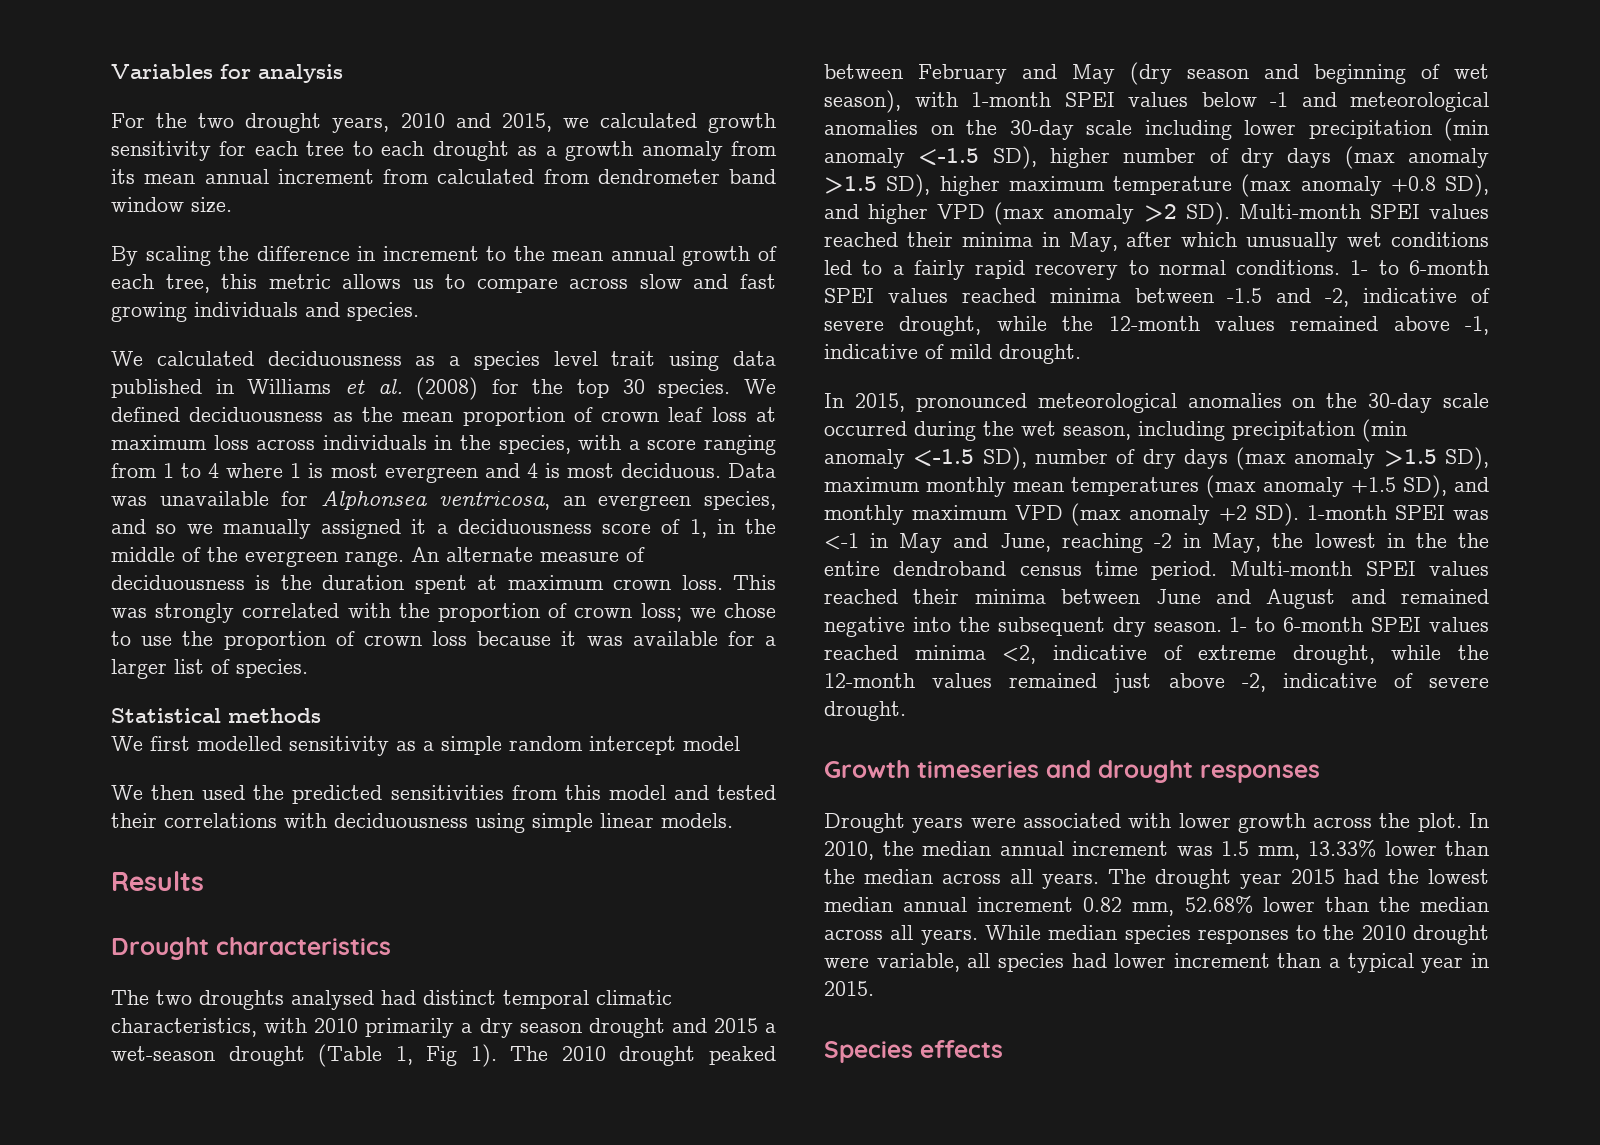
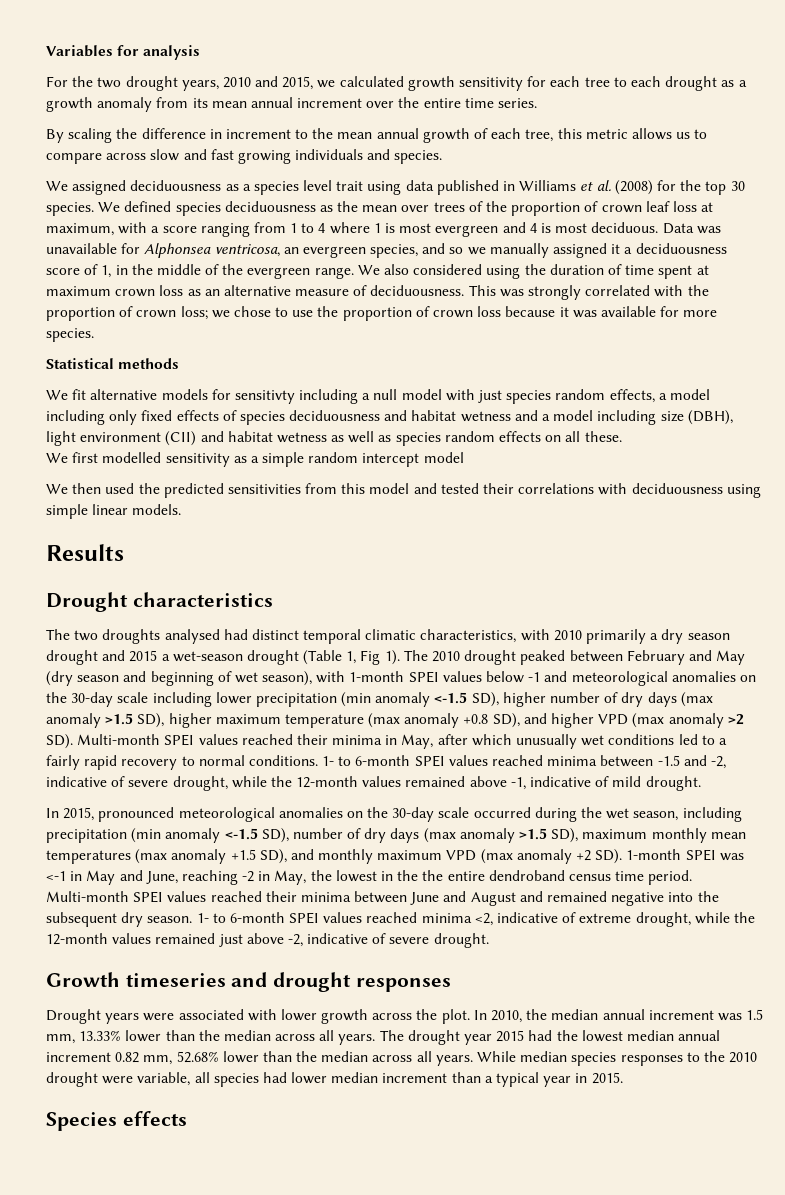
[383,169,776,184] [111,197,232,213] from calculated from dendrometer band window size. -> [366,97,538,108] over the entire time series.
[156,351,254,366] calculated -> [72,180,127,195] assigned
(180, 414) none -> [175,202,221,216] species
(454, 417) none -> [401,201,508,212] over trees of the
[111,435,571,454] maximum loss across individuals in the species, -> [46,223,114,236] maximum,
[411,547,645,562] [111,575,723,594] An alternate measure of deciduousness is the duration spent at maximum crown loss. -> [357,264,709,279] [46,285,465,297] We also considered using the duration of time spent at maximum crown loss as an alternative measure of deciduousness.
[765,636,776,646] [111,659,230,679] a larger list of -> [683,310,718,317] more
(321, 715) none -> [46,389,710,404] [46,410,733,425] [46,431,622,446] // We fit alternative models for sensitivty including a null model with just species random effects, a model including only fixed effects of species deciduousness and habitat wetness and a model including size (DBH), light environment (CII) and habitat wetness as well as species random effects on all these.
(1167, 960) none -> [331,1072,379,1083] median

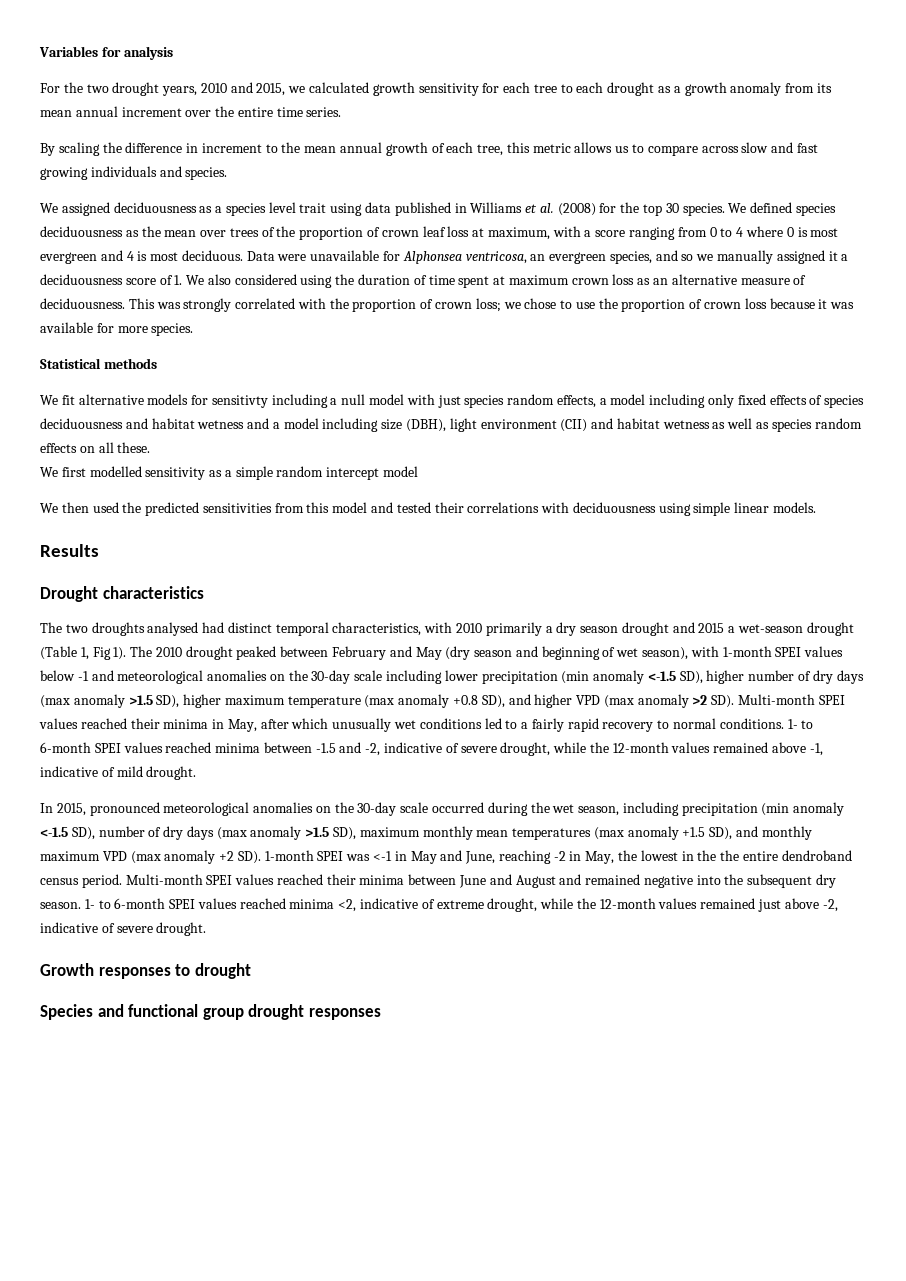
[290,223,298,233] 1 -> [709,227,717,237] 0
[373,223,381,233] 1 -> [786,227,794,237] 0
[696,226,721,234] was -> [277,254,307,261] were
[101,264,354,279] 1, in the middle of the evergreen range. -> [174,275,183,285] 1.
[365,629,417,640] climatic -> (329, 629) none
[615,871,645,881] time -> (79, 881) none
[125,972,451,992] [46,1009,764,1024] [46,1030,721,1045] [46,1051,758,1066] [46,1072,623,1087] [46,1111,187,1131] timeseries and drought responses // Drought years were associated with lower growth across the plot. In 2010, the median annual increment was 1.5 mm, 13.33% lower than the median across all years. The drought year 2015 had the lowest median annual increment 0.82 mm, 52.68% lower than the median across all years. While median species responses to the 2010 drought were variable, all species had lower median increment than a typical year in 2015. // Species effects -> [98,963,251,979] [40,1004,381,1020] responses to drought // Species and functional group drought responses

